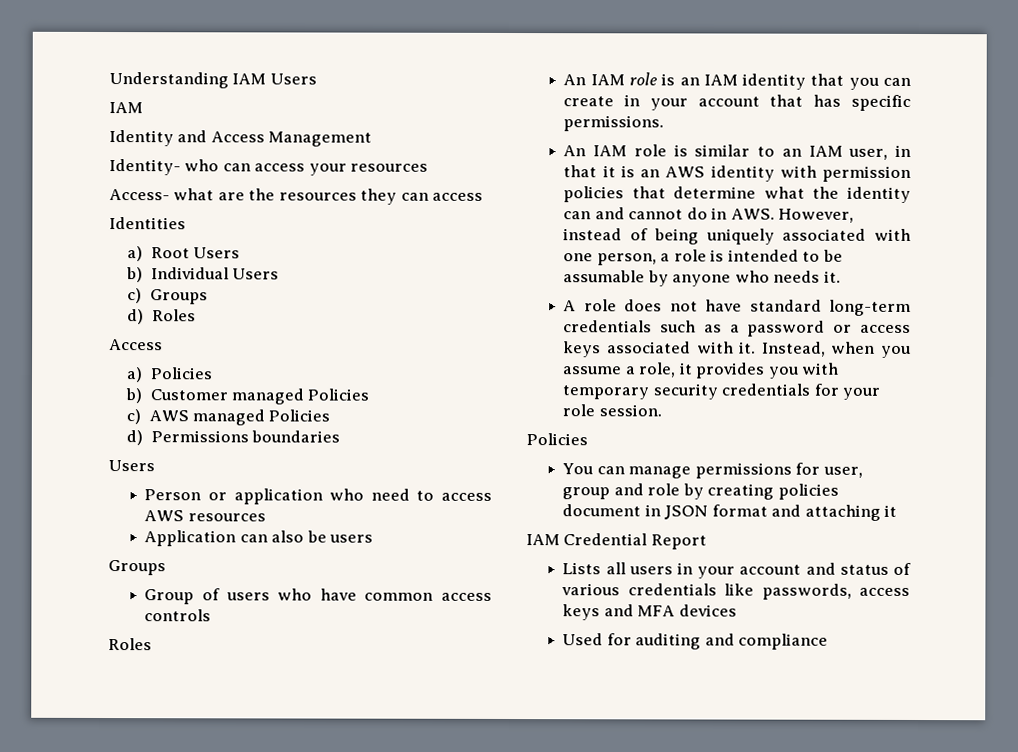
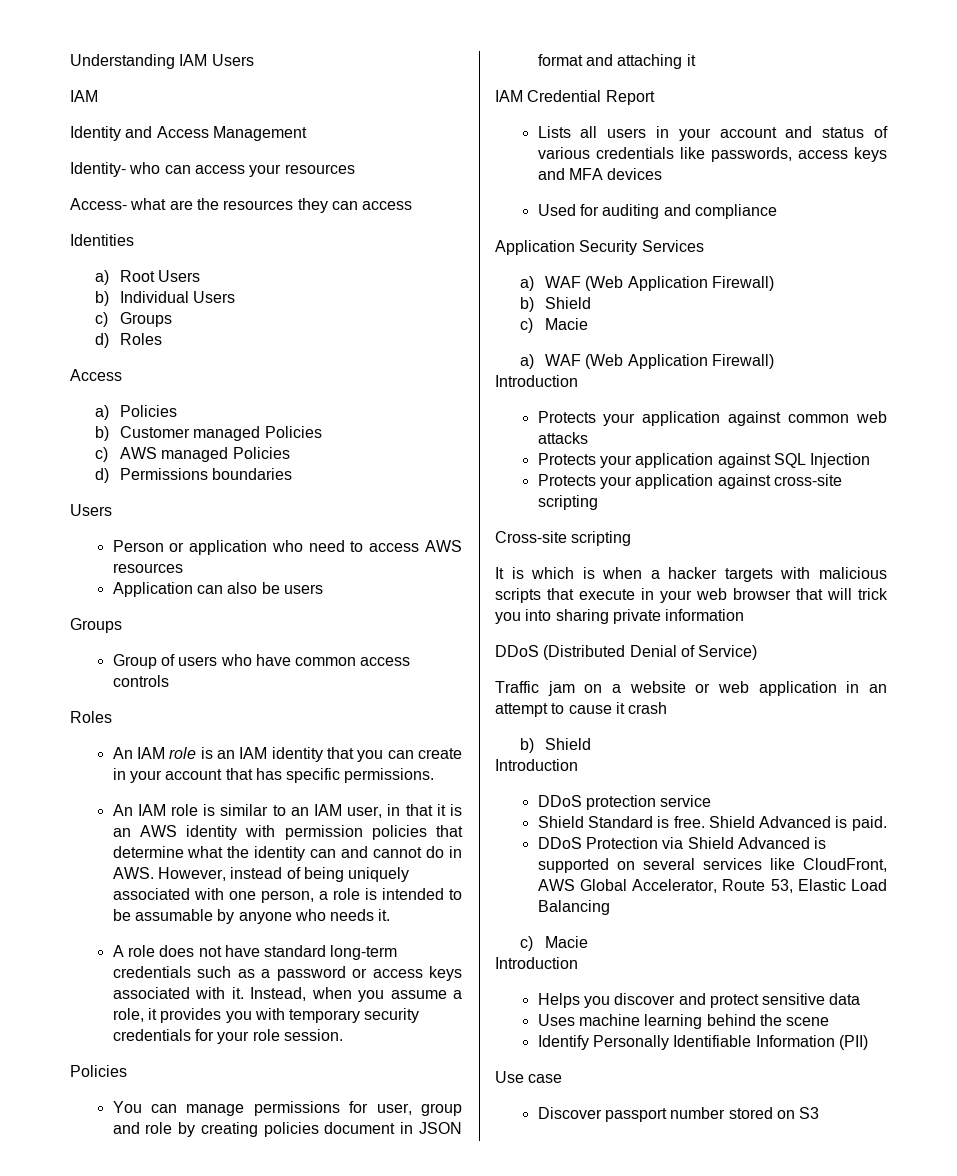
(829, 641) none -> [495,240,704,255] [519,276,774,291] [519,297,591,312] [519,318,588,333] [519,354,774,369] [495,375,578,387] [537,411,887,426] [537,432,588,444] [537,453,871,468] [537,474,842,489] [537,495,598,510] [495,531,632,546] [495,567,887,582] [495,588,888,603] [495,609,745,624] [495,645,758,660] [495,681,887,696] [495,702,668,717] [519,738,591,753] [495,759,578,771] [537,795,712,810] [537,816,887,831] [537,837,827,849] [537,858,887,873] [537,879,887,893] [537,900,610,915] [519,936,588,951] [495,957,578,969] [537,993,861,1008] [537,1014,830,1029] [537,1035,868,1050] [495,1071,563,1083] [537,1107,820,1122] // Application Security Services // a) WAF (Web Application Firewall) // b) Shield // c) Macie // a) WAF (Web Application Firewall) // Introduction // Protects your application against common web attacks // Protects your application against SQL Injection // Protects your application against cross-site scripting // Cross-site scripting // It is which is when a hacker targets with malicious scripts that execute in your web browser that will trick you into sharing private information // DDoS (Distributed Denial of Service) // Traffic jam on a website or web application in an attempt to cause it crash // b) Shield // Introduction // DDoS protection service // Shield Standard is free. Shield Advanced is paid. // DDoS Protection via Shield Advanced is supported on several services like CloudFront, AWS Global Accelerator, Route 53, Elastic Load Balancing // c) Macie // Introduction // Helps you discover and protect sensitive data // Uses machine learning behind the scene // Identify Personally Identifiable Information (PII) // Use case // Discover passport number stored on S3

